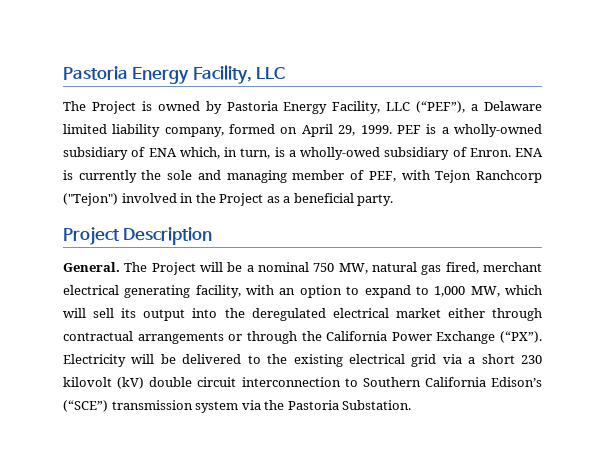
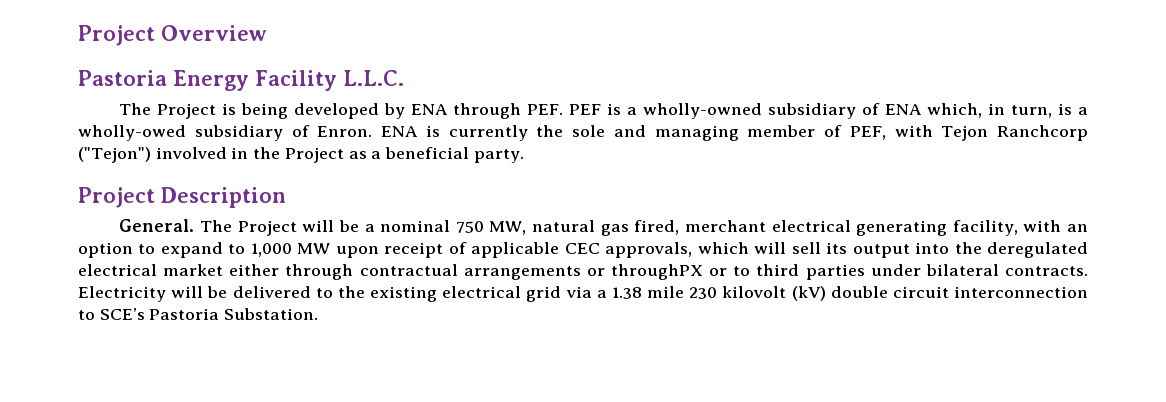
[63,65,286,84] [63,101,543,114] [63,124,392,137] Pastoria Energy Facility, LLC // The Project is owned by Pastoria Energy Facility, LLC (“PEF”), a Delaware limited liability company, formed on April 29, 1999. -> [78,25,267,46] [78,70,404,91] [119,103,564,119] Project Overview // Pastoria Energy Facility L.L.C. // The Project is being developed by ENA through PEF.
[470,286,500,297] MW, -> [297,242,693,258] MW upon receipt of applicable CEC approvals,
[246,331,542,344] through the California Power Exchange (“PX”). -> [611,264,1088,280] throughPX or to third parties under bilateral contracts.
[481,354,515,364] short -> [611,286,684,299] 1.38 mile
[362,377,542,387] [63,400,285,413] Southern California Edison’s (“SCE”) transmission system via the -> [99,308,145,320] SCE’s

